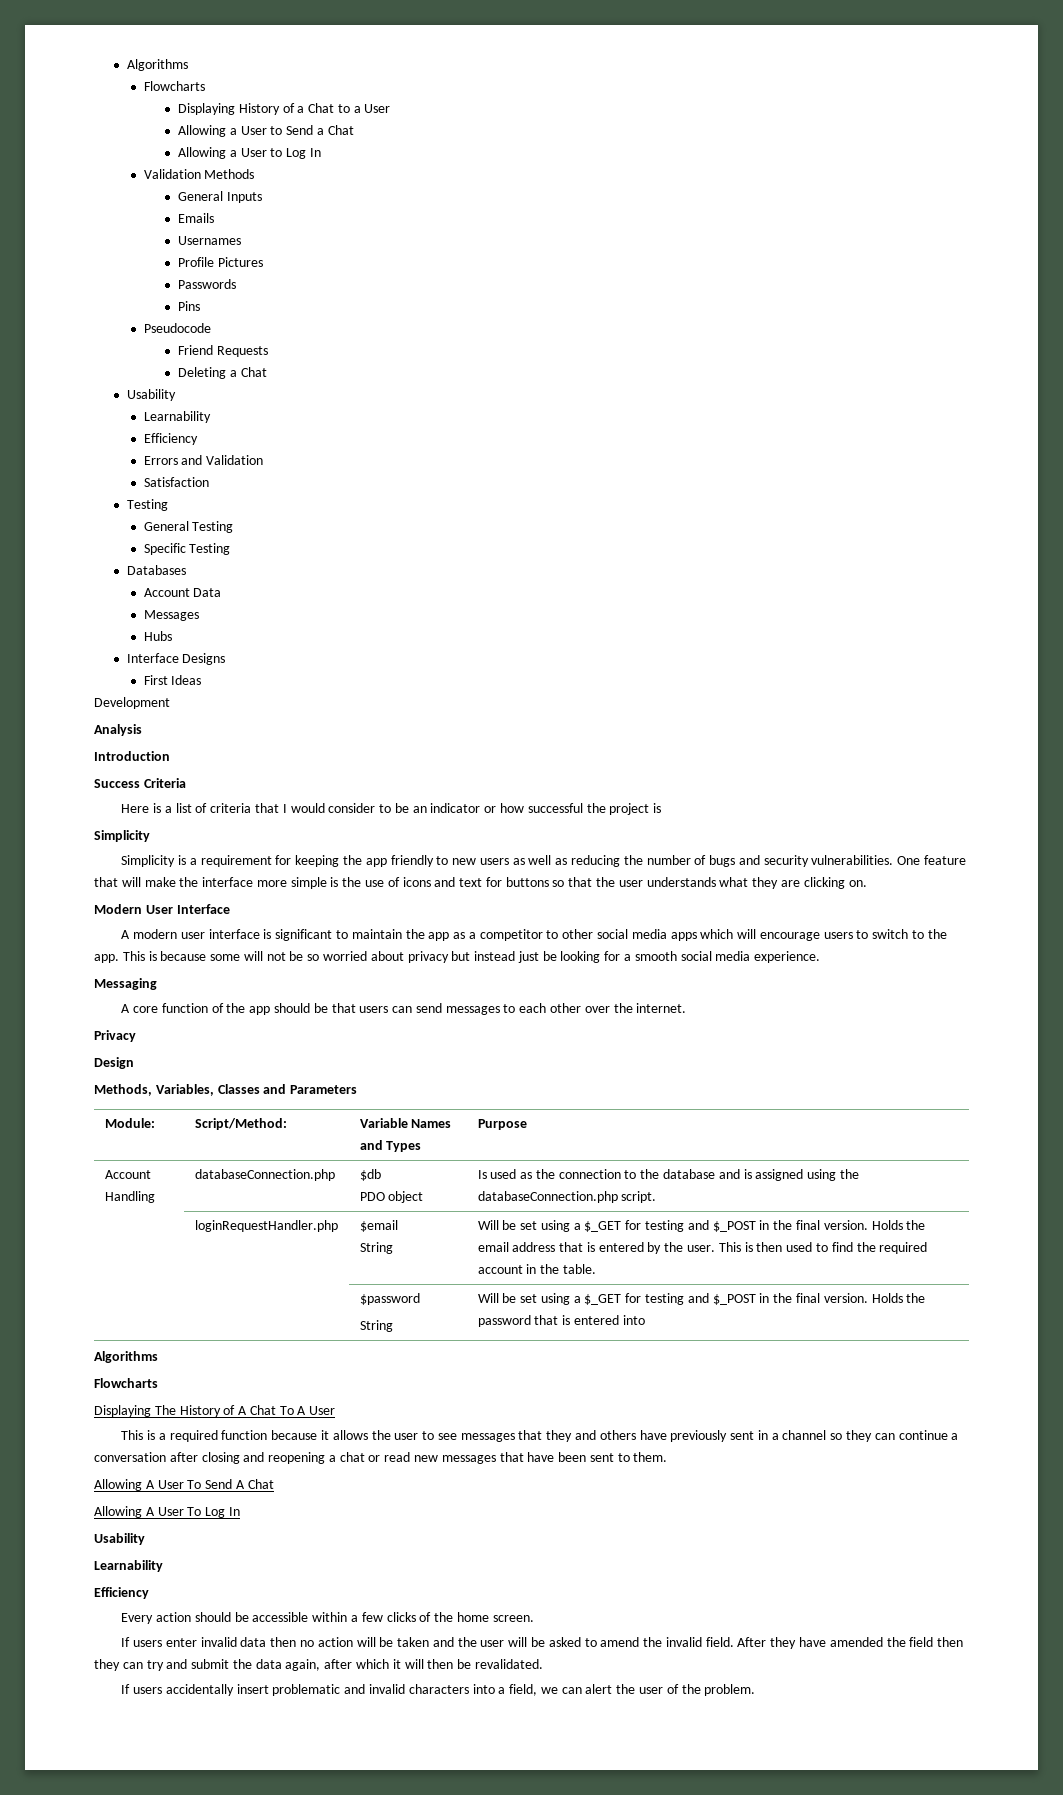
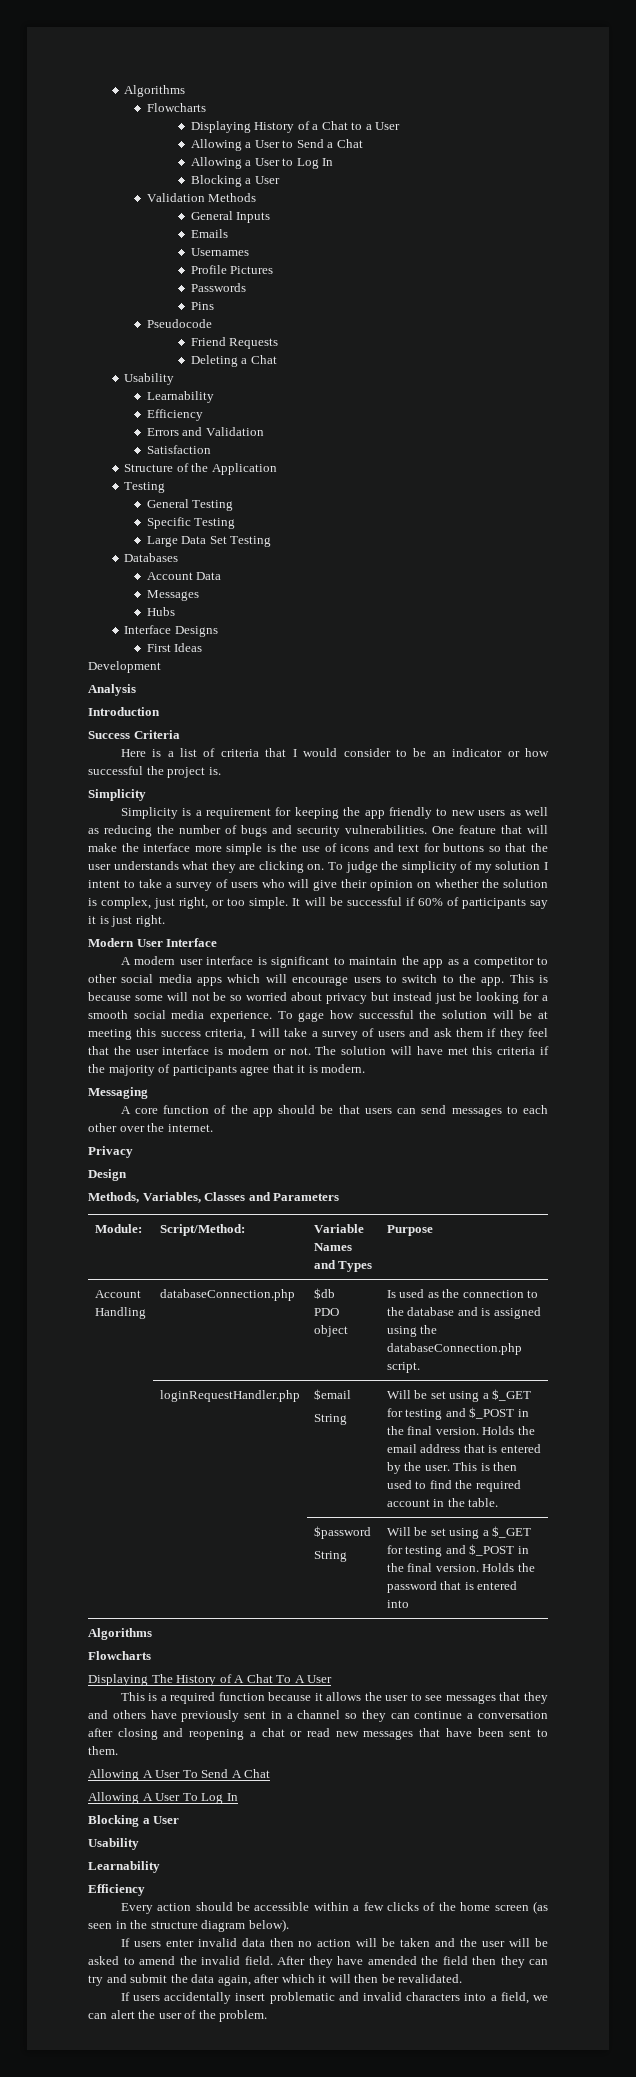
(321, 152) none -> [190,175,280,187] // Blocking a User
(209, 482) none -> [124,463,277,475] // Structure of the Application
(231, 549) none -> [146,536,272,547] // Large Data Set Testing
[653,803,662,813] is -> [208,767,221,775] is.
(867, 883) none -> [328,861,548,873] [88,879,548,891] [88,897,548,909] [88,915,165,927] To judge the simplicity of my solution I intent to take a survey of users who will give their opinion on whether the solution is complex, just right, or too simple. It will be successful if 60% of participants say it is just right.
(821, 957) none -> [277,1010,549,1022] [88,1028,548,1040] [88,1046,550,1055] [88,1064,366,1076] To gage how successful the solution will be at meeting this success criteria, I will take a survey of users and ask them if they feel that the user interface is modern or not. The solution will have met this criteria if the majority of participants agree that it is modern.
(240, 1511) none -> [88,1815,180,1827] // Blocking a User
[492,1615,534,1622] screen. -> [494,1901,548,1914] [88,1919,289,1932] screen (as seen in the structure diagram below).

